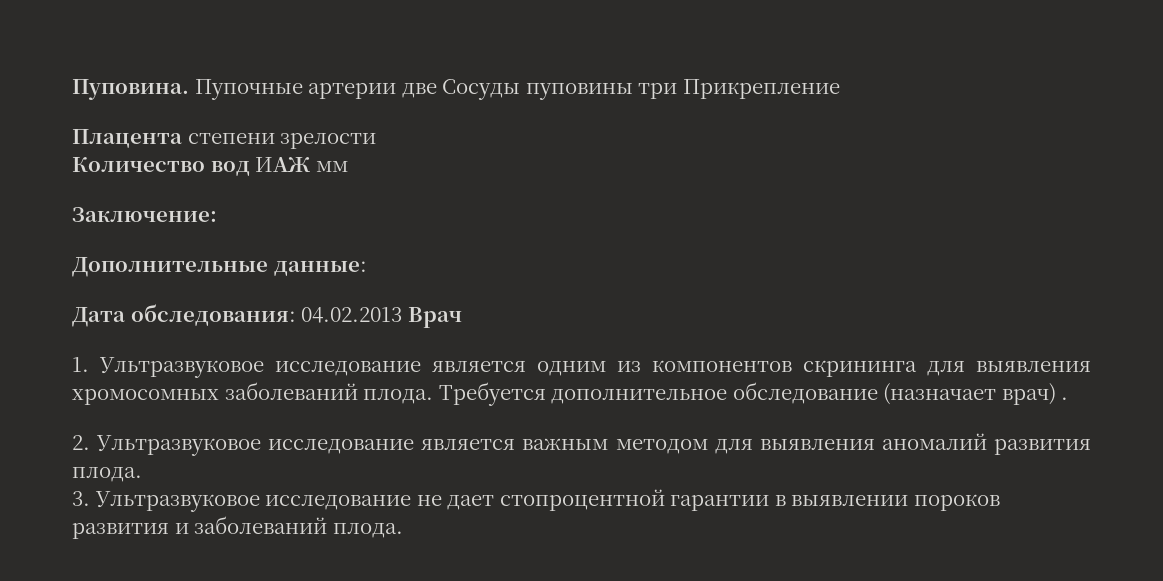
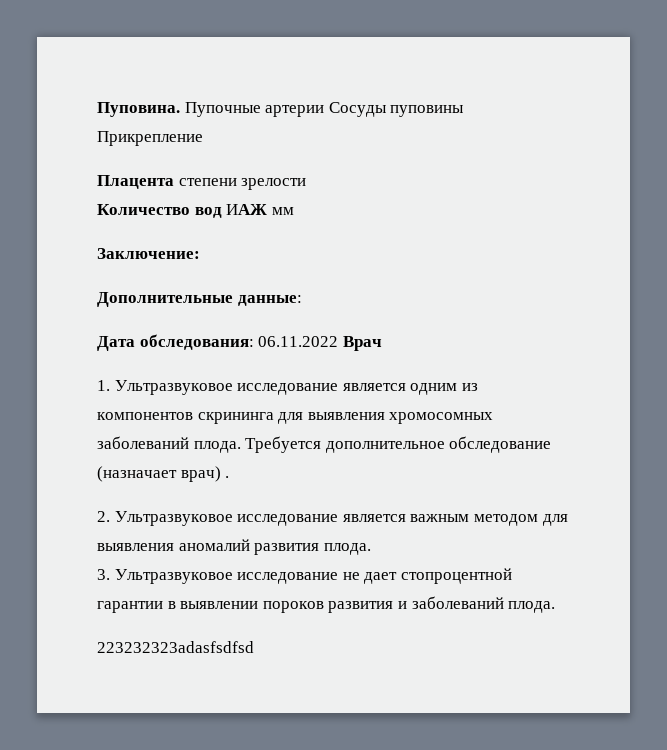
[401,83,437,98] две -> (325, 111) none
[638,83,678,99] три -> (465, 111) none
[301,307,403,323] 04.02.2013 -> [258,336,339,347] 06.11.2022
(403, 530) none -> [97,641,254,653] // 223232323adasfsdfsd

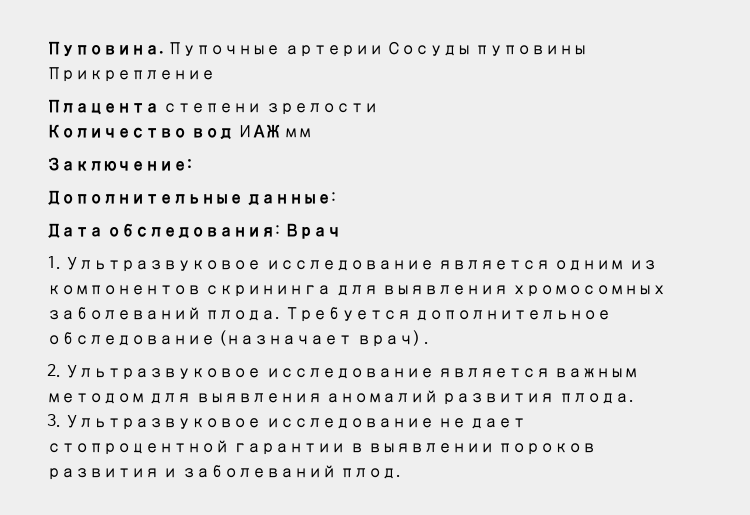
[258,336,339,347] 06.11.2022 -> (281, 231) none
[508,601,556,613] [97,641,254,653] плода. // 223232323adasfsdfsd -> [339,468,401,479] плод.

